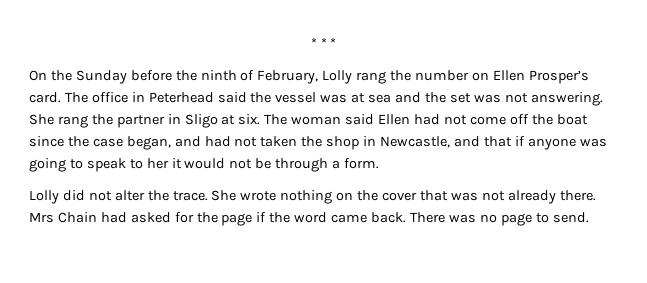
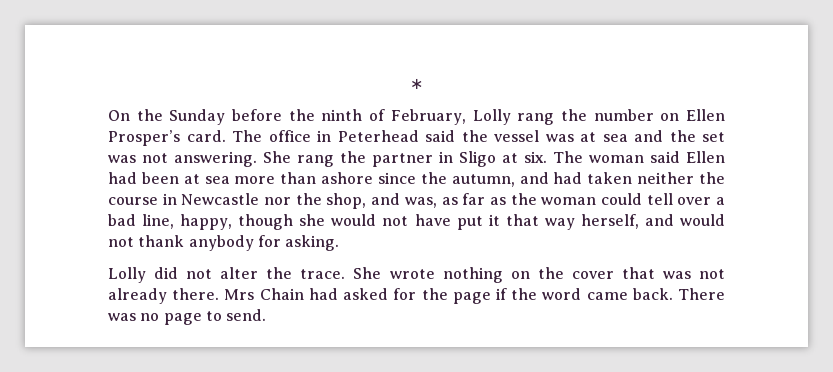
[310,38,337,48] * * * -> [410,78,423,89] ∗
[443,114,588,125] [29,136,607,150] [29,158,380,172] not come off the boat since the case began, and had not taken the shop in Newcastle, and that if anyone was going to speak to her it would not be through a form. -> [141,172,725,187] [108,193,725,209] [108,214,725,230] [108,235,340,251] been at sea more than ashore since the autumn, and had taken neither the course in Newcastle nor the shop, and was, as far as the woman could tell over a bad line, happy, though she would not have put it that way herself, and would not thank anybody for asking.

